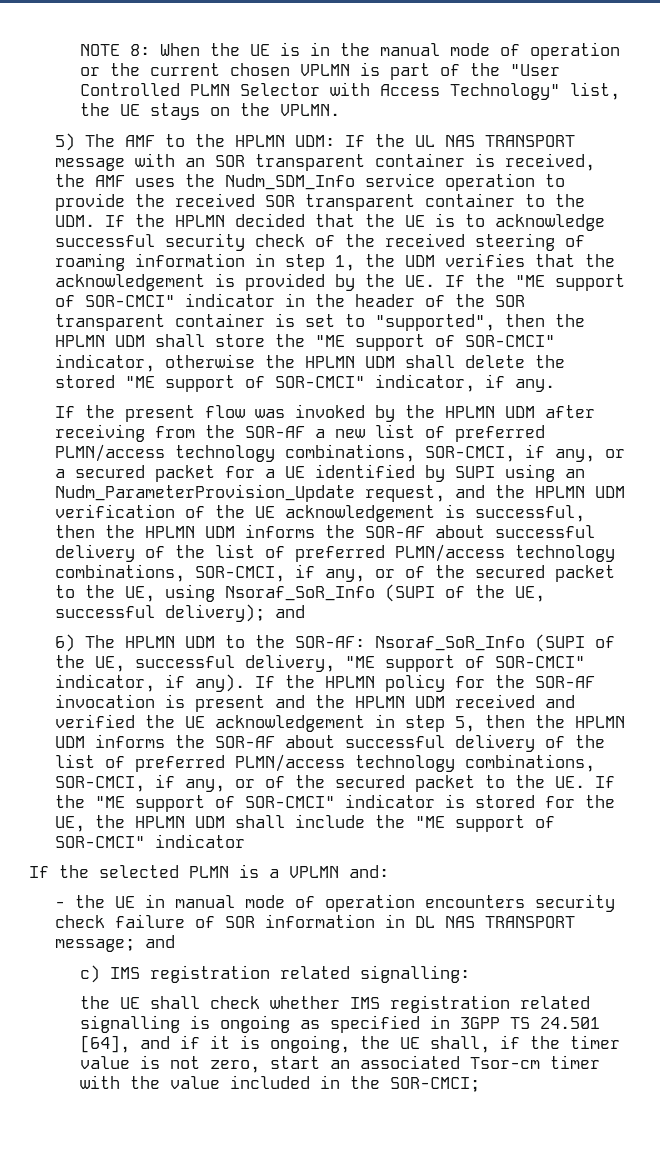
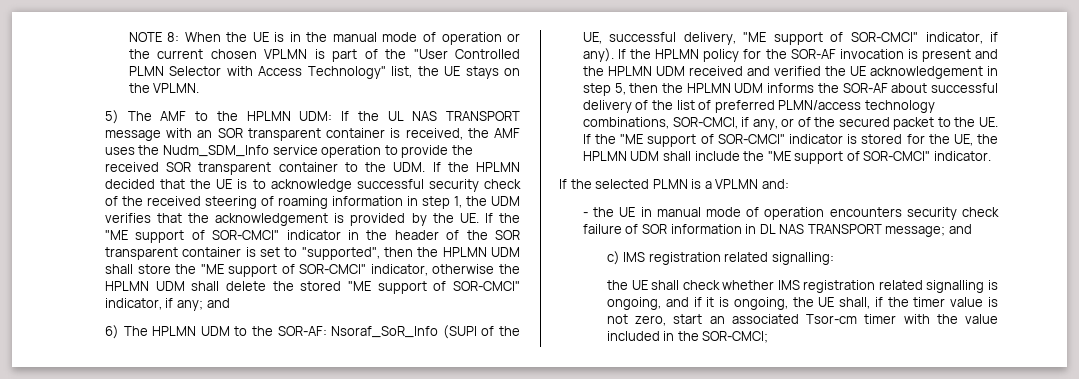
[514,379,555,392] [54,404,595,422] [54,424,545,442] [54,444,625,462] [54,464,585,482] [54,484,625,502] [54,504,585,522] [54,524,595,538] [54,544,615,562] [54,564,615,582] [54,584,545,602] [54,604,265,622] any. // If the present flow was invoked by the HPLMN UDM after receiving from the SOR-AF a new list of preferred PLMN/access technology combinations, SOR-CMCI, if any, or a secured packet for a UE identified by SUPI using an Nudm_ParameterProvision_Update request, and the HPLMN UDM verification of the UE acknowledgement is successful, then the HPLMN UDM informs the SOR-AF about successful delivery of the list of preferred PLMN/access technology combinations, SOR-CMCI, if any, or of the secured packet to the UE, using Nsoraf_SoR_Info (SUPI of the UE, successful delivery); -> [176,300,203,311] any;
[154,834,245,848] indicator -> [933,151,991,161] indicator.
[220,1015,601,1033] [80,1035,131,1053] ongoing as specified in 3GPP TS 24.501 [64], -> [606,297,661,310] ongoing,

